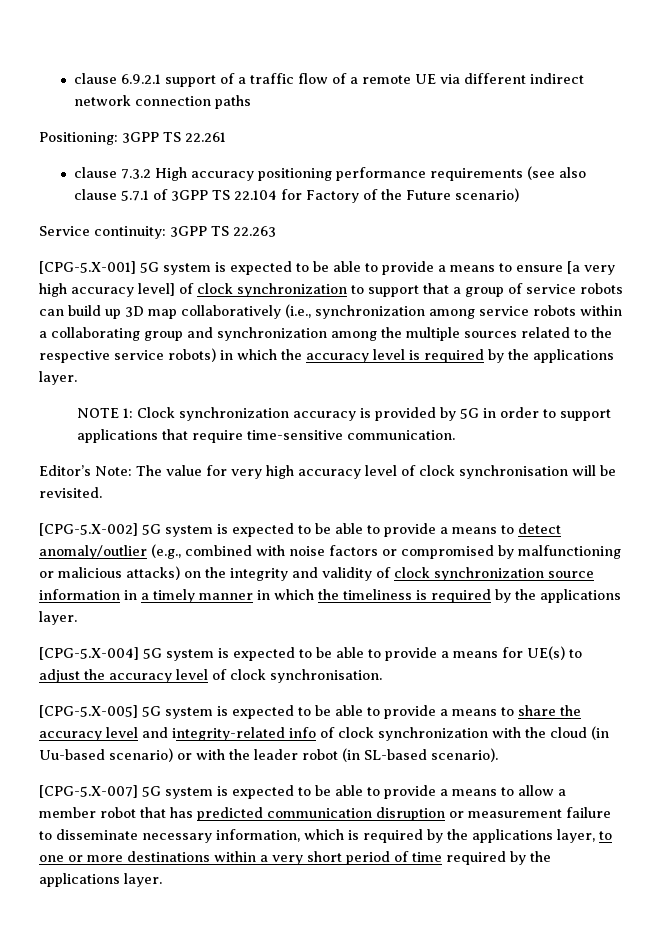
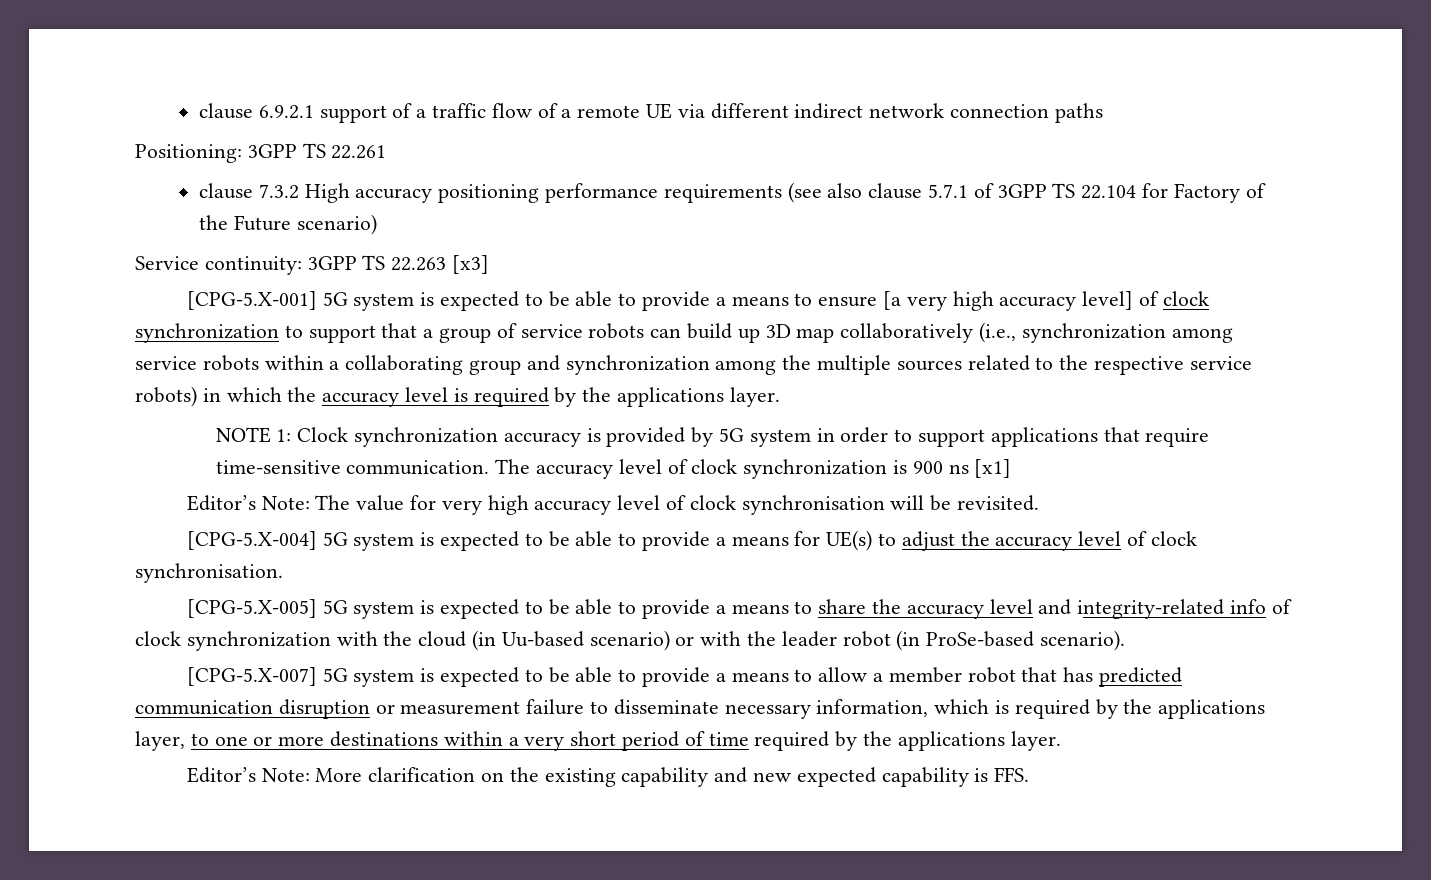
(276, 231) none -> [452,255,490,274] [x3]
(480, 413) none -> [749,429,811,447] system
(456, 435) none -> [495,459,1012,479] The accuracy level of clock synchronization is 900 ns [x1]
[39,523,561,537] [39,544,621,559] [39,566,594,581] [39,589,621,603] [39,611,77,625] // [CPG-5.X-002] 5G system is expected to be able to provide a means to detect anomaly/outlier (e.g., combined with noise factors or compromised by malfunctioning or malicious attacks) on the integrity and validity of clock synchronization source information in a timely manner in which the timeliness is required by the applications layer. -> (1040, 503) none
[364,749,427,760] SL-based -> [926,631,1035,647] ProSe-based
(162, 880) none -> [186,767,1030,787] // Editor’s Note: More clarification on the existing capability and new expected capability is FFS.

